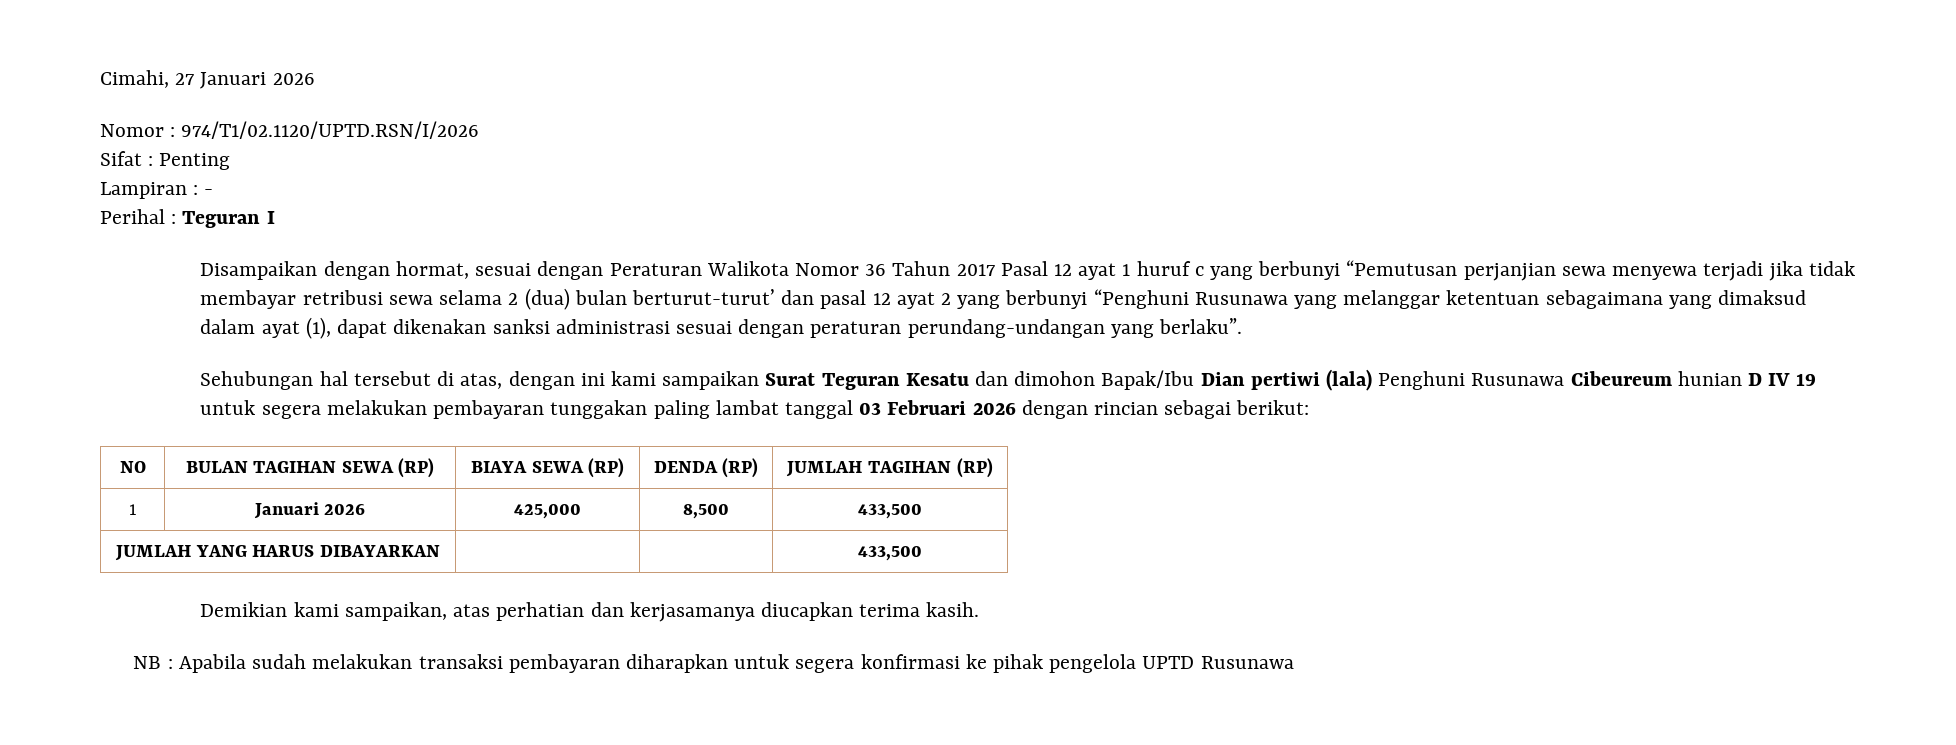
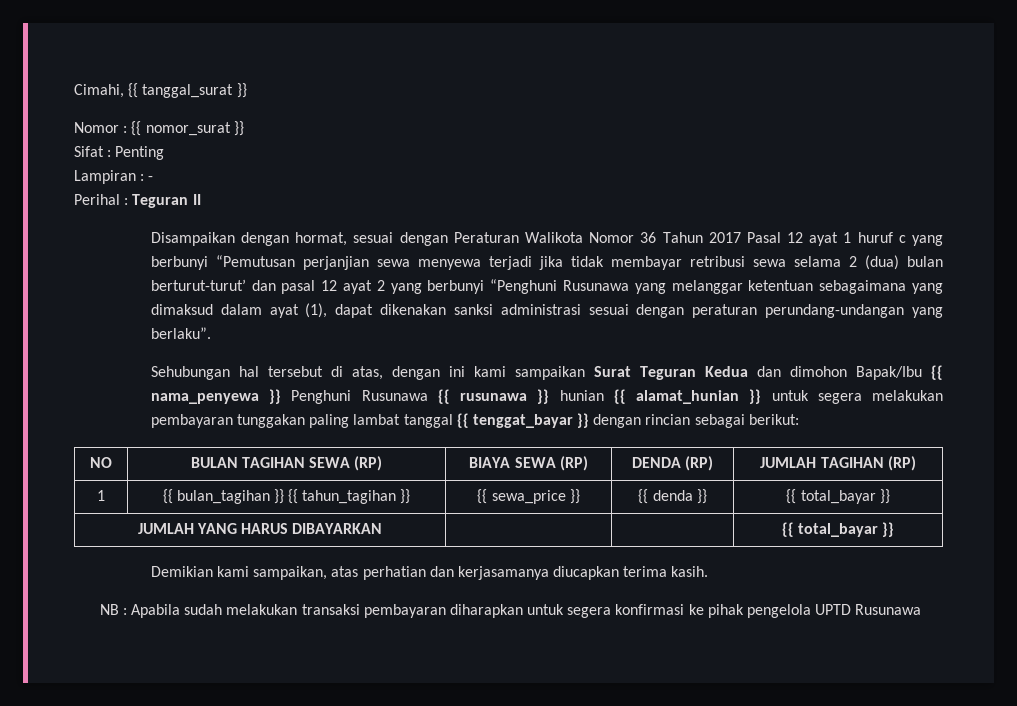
[175,72,315,89] 27 Januari 2026 -> [128,83,247,98] {{ tanggal_surat }}
[181,121,480,139] 974/T1/02.1120/UPTD.RSN/I/2026 -> [131,121,244,136] {{ nomor_surat }}
[266,211,275,224] I -> [192,194,201,205] II
[905,373,969,386] Kesatu -> [704,366,748,377] Kedua
[1200,369,1816,391] Dian pertiwi (lala) Penghuni Rusunawa Cibeureum hunian D IV 19 -> [930,365,943,380] [150,389,762,404] {{ nama_penyewa }} Penghuni Rusunawa {{ rusunawa }} hunian {{ alamat_hunian }}
[859,400,1016,415] 03 Februari 2026 -> [456,413,590,428] {{ tenggat_bayar }}
[253,502,366,519] [514,504,581,519] [683,504,729,519] [858,504,922,519] Januari 2026 | 425,000 | 8,500 | 433,500 -> [162,489,411,504] [477,489,580,504] [638,489,707,504] [786,489,890,504] {{ bulan_tagihan }} {{ tahun_tagihan }} | {{ sewa_price }} | {{ denda }} | {{ total_bayar }}
[858,546,922,561] 433,500 -> [781,522,895,537] {{ total_bayar }}

